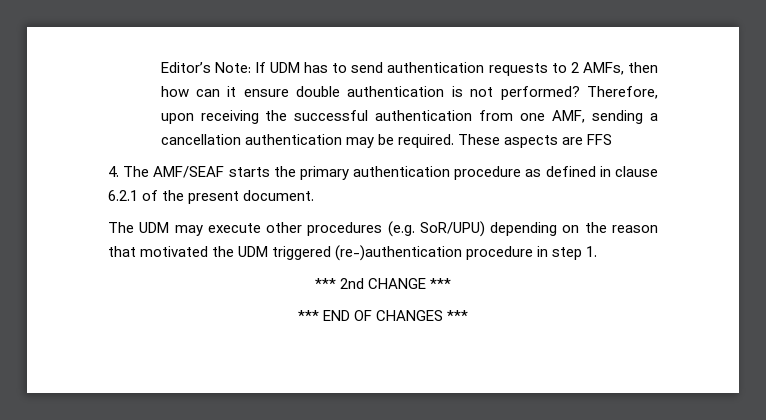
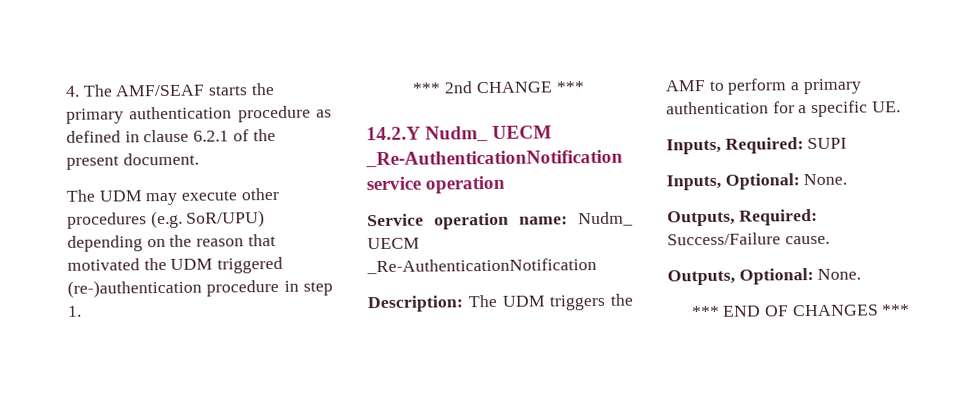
[160,62,659,76] [160,86,658,100] [160,110,658,124] [160,134,612,148] Editor’s Note: If UDM has to send authentication requests to 2 AMFs, then how can it ensure double authentication is not performed? Therefore, upon receiving the successful authentication from one AMF, sending a cancellation authentication may be required. These aspects are FFS // -> (65, 91) none
(452, 283) none -> [366,125,553,142] [365,149,623,168] [366,175,506,194] [367,211,633,230] [367,237,420,250] [366,258,597,275] [367,293,633,313] [665,78,862,95] [666,100,901,118] [666,137,848,155] [666,173,848,191] [667,208,818,227] [667,232,830,246] [667,267,862,286] // 14.2.Y Nudm_ UECM _Re-AuthenticationNotification service operation // Service operation name: Nudm_ UECM _Re-AuthenticationNotification // Description: The UDM triggers the AMF to perform a primary authentication for a specific UE. // Inputs, Required: SUPI // Inputs, Optional: None. // Outputs, Required: Success/Failure cause. // Outputs, Optional: None.

